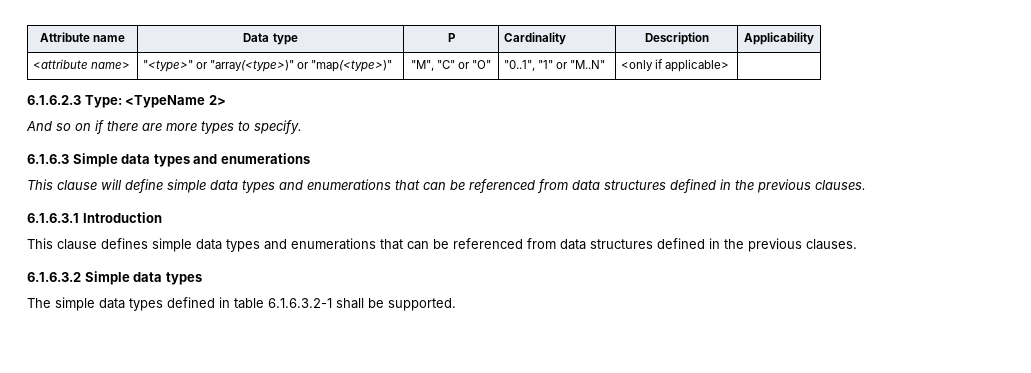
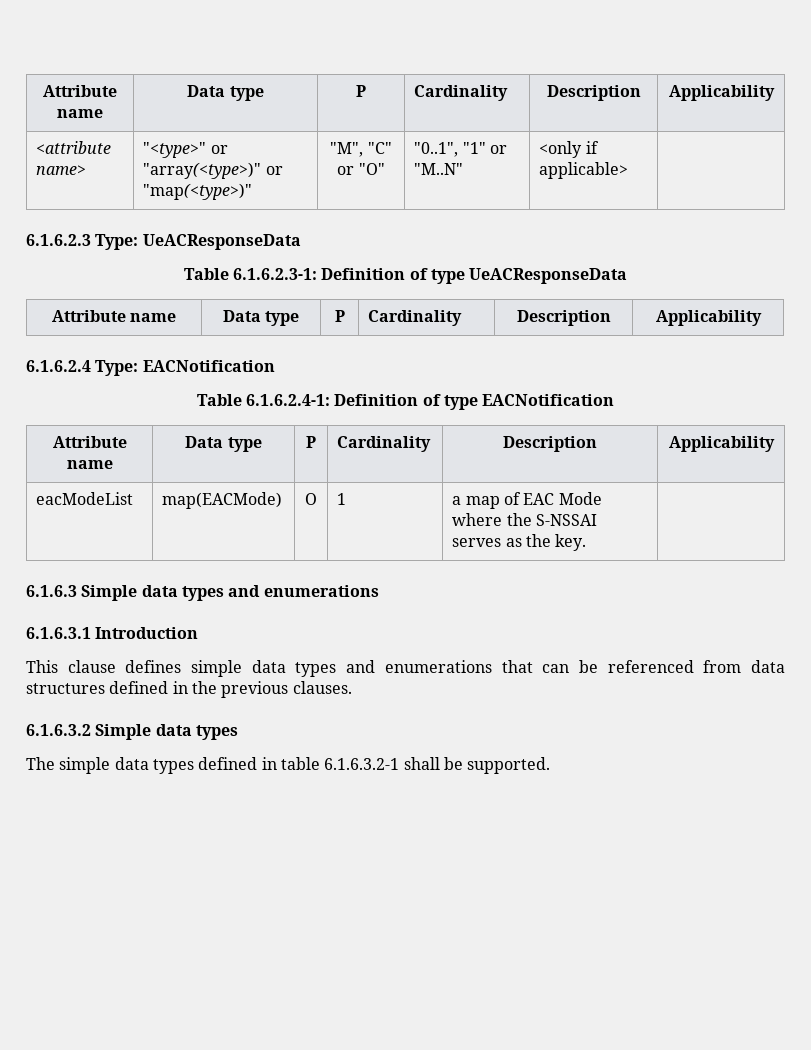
[125,95,226,108] [26,120,302,134] <TypeName 2> // And so on if there are more types to specify. -> [142,234,301,250] [183,268,628,284] [51,310,177,322] [222,310,300,326] [334,310,345,322] [368,310,463,326] [516,310,611,326] [655,310,762,326] [26,360,275,376] [196,394,615,410] [52,436,127,448] [66,460,113,469] [185,436,262,452] [306,436,316,448] [337,436,432,452] [503,436,597,452] [668,436,775,452] [36,492,134,505] [162,492,283,509] [305,493,317,505] [337,493,347,505] [452,492,602,509] [452,513,598,526] [452,534,587,551] UeACResponseData // Table 6.1.6.2.3-1: Definition of type UeACResponseData // Attribute name | Data type | P | Cardinality | Description | Applicability // 6.1.6.2.4 Type: EACNotification // Table 6.1.6.2.4-1: Definition of type EACNotification // Attribute name | Data type | P | Cardinality | Description | Applicability // eacModeList | map(EACMode) | O | 1 | a map of EAC Mode where the S-NSSAI serves as the key. |
[27,179,866,193] // This clause will define simple data types and enumerations that can be referenced from data structures defined in the previous clauses. -> (379, 591) none

